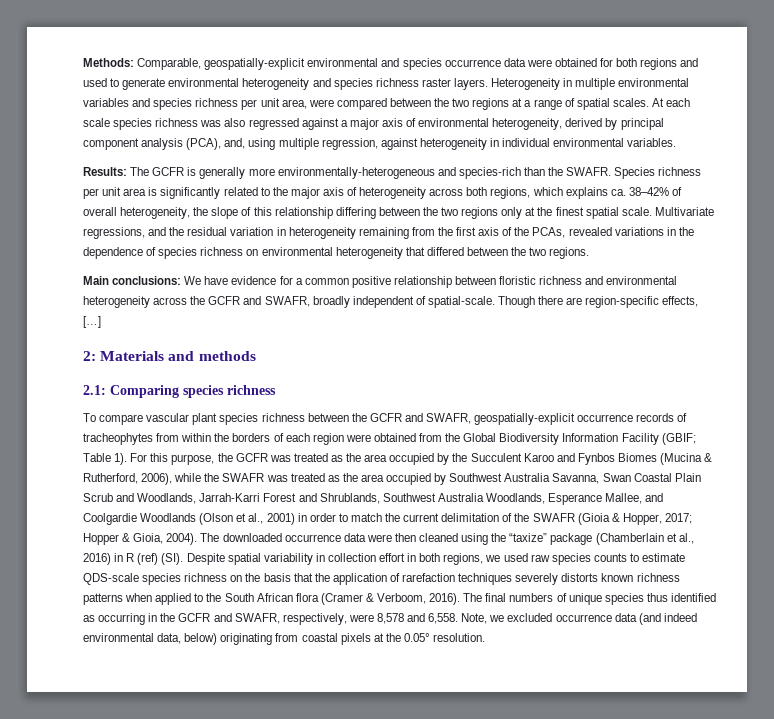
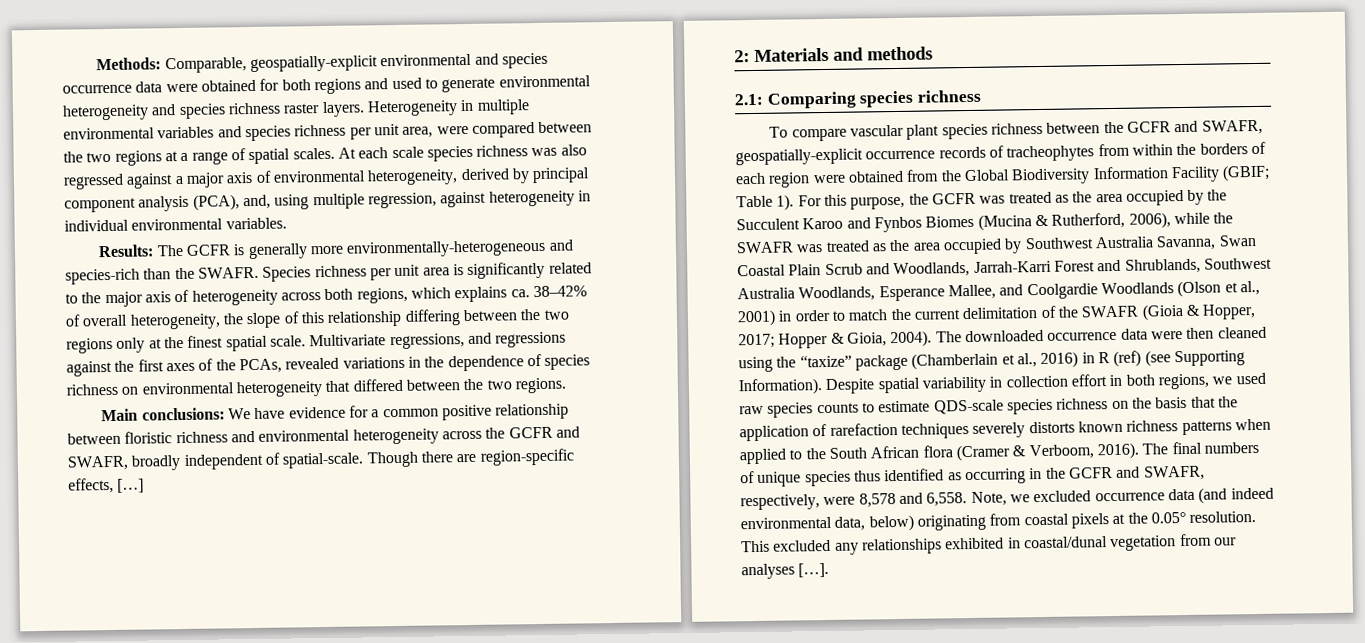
[169,227,435,239] the residual variation in heterogeneity remaining from -> [495,331,567,348] [66,360,112,377] regressions against
[478,227,500,236] axis -> [165,362,195,372] axes
[161,553,184,565] (SI). -> [1144,350,1245,367] [738,378,823,396] (see Supporting Information).
(486, 637) none -> [741,533,1237,555] [741,562,830,580] This excluded any relationships exhibited in coastal/dunal vegetation from our analyses […].

